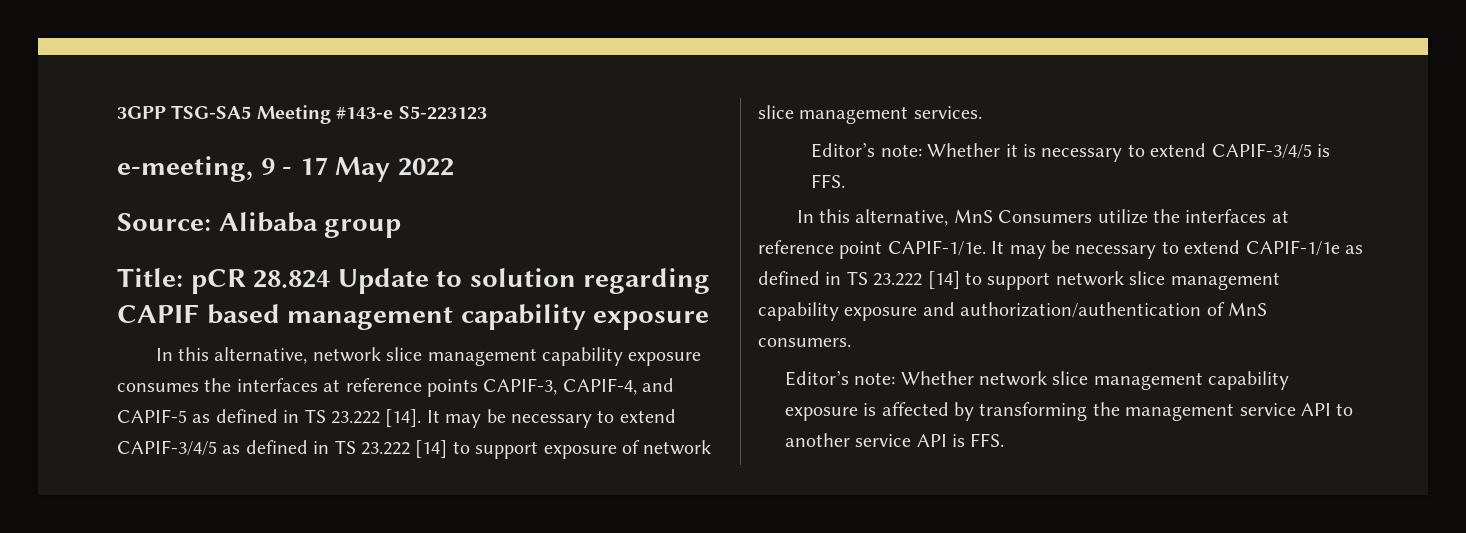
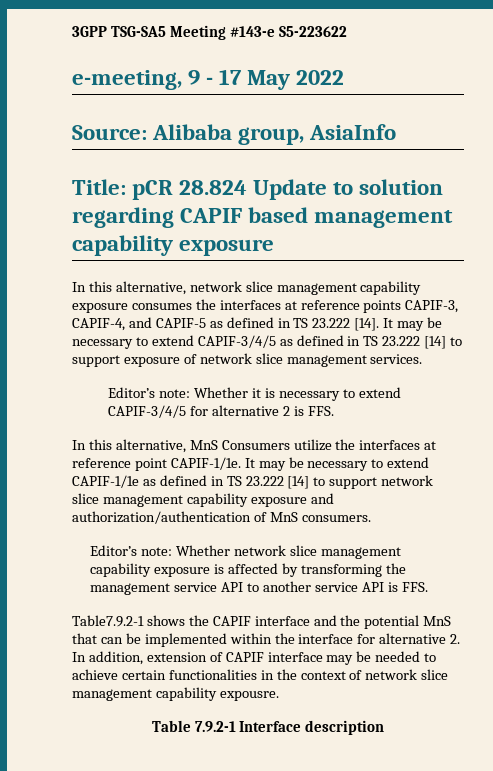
[398,106,487,120] S5-223123 -> [278,26,347,37] S5-223622
[324,219,402,238] group -> [238,124,397,145] group, AsiaInfo
(1312, 151) none -> [190,405,291,416] for alternative 2
(1005, 440) none -> [72,615,452,629] [72,633,461,647] [72,651,437,665] [72,669,449,680] [72,687,279,701] [151,720,385,735] // Table7.9.2-1 shows the CAPIF interface and the potential MnS that can be implemented within the interface for alternative 2. In addition, extension of CAPIF interface may be needed to achieve certain functionalities in the context of network slice management capability expousre. // Table 7.9.2-1 Interface description

